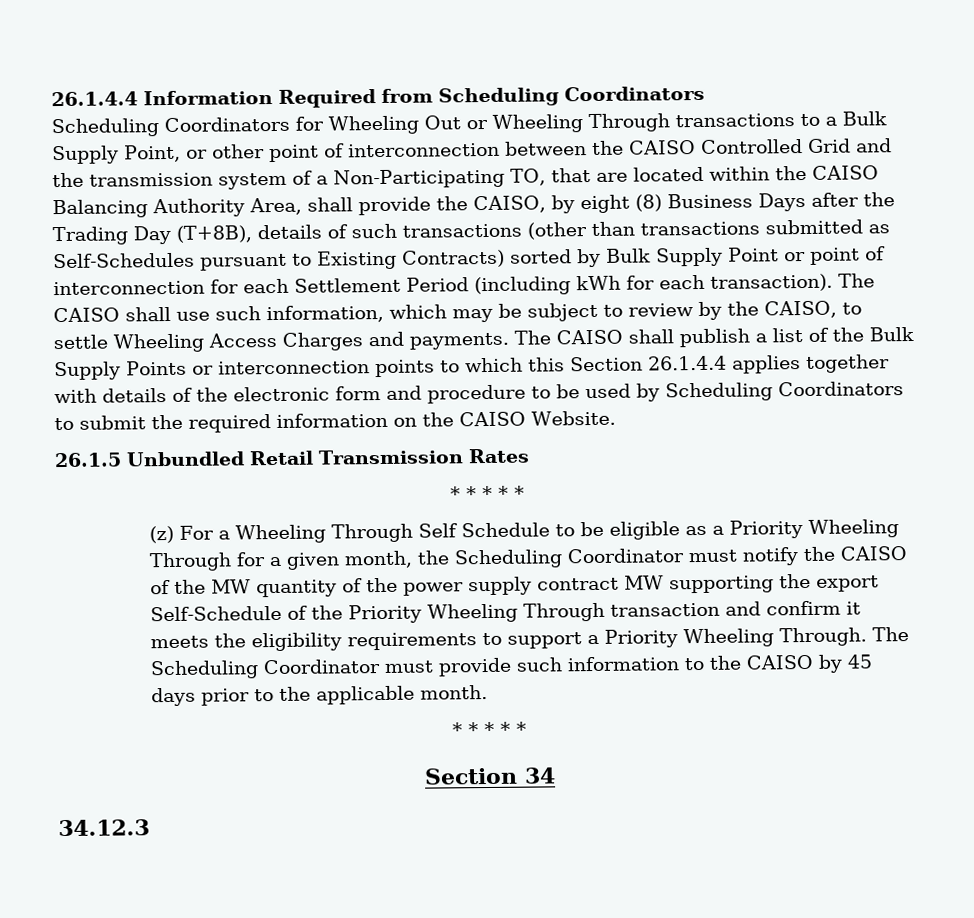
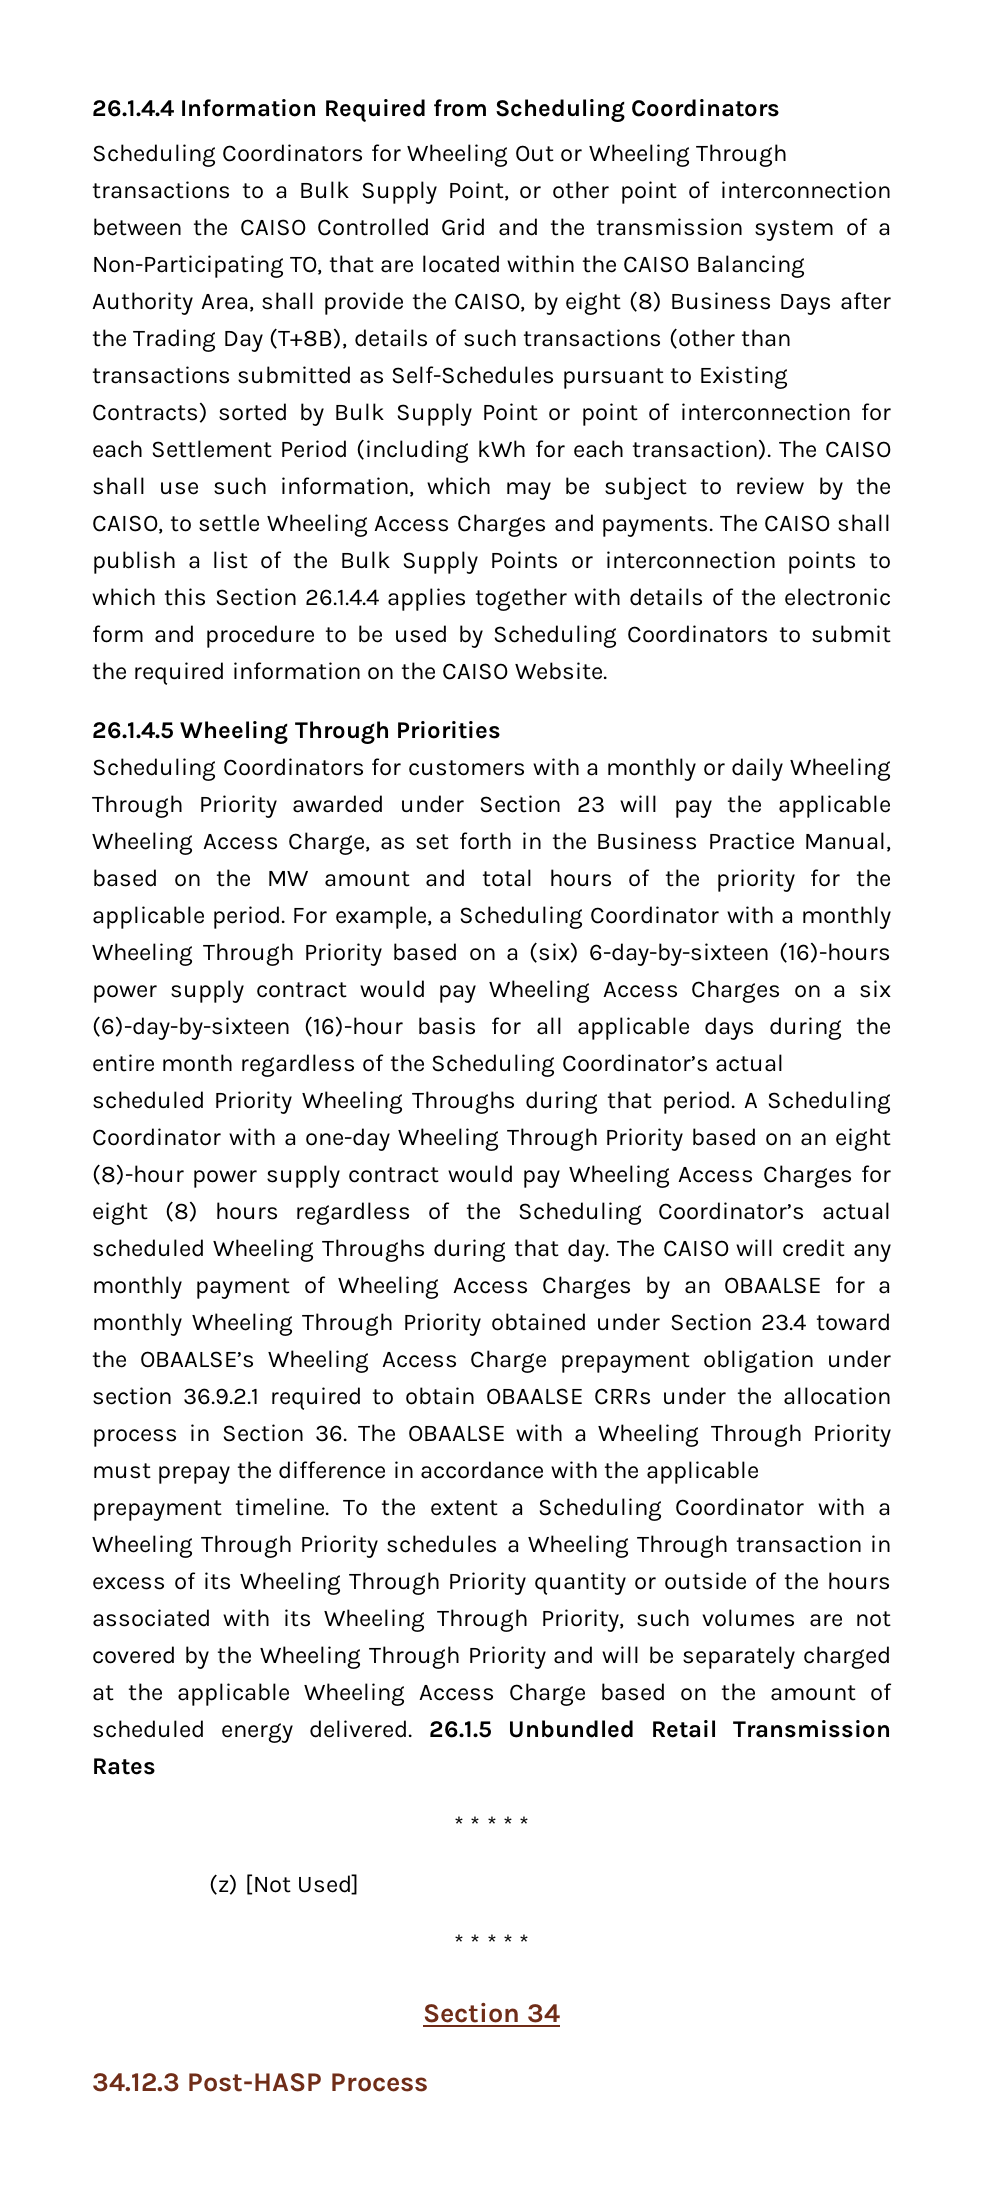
(616, 418) none -> [92,720,502,745] [92,758,891,781] [92,795,891,818] [92,832,891,855] [92,869,891,892] [92,906,891,929] [92,942,891,966] [92,980,892,1003] [92,1016,891,1040] [92,1054,785,1077] [92,1091,891,1114] [92,1128,891,1151] [92,1164,892,1188] [92,1201,891,1225] [92,1239,891,1262] [92,1276,891,1299] [92,1313,891,1336] [92,1350,891,1373] [92,1387,891,1410] [92,1424,891,1447] [92,1461,759,1484] [92,1498,892,1521] [92,1535,891,1558] [92,1572,891,1595] [92,1609,891,1632] [92,1646,891,1669] [92,1683,892,1706] [92,1720,413,1743] 26.1.4.5 Wheeling Through Priorities // Scheduling Coordinators for customers with a monthly or daily Wheeling Through Priority awarded under Section 23 will pay the applicable Wheeling Access Charge, as set forth in the Business Practice Manual, based on the MW amount and total hours of the priority for the applicable period. For example, a Scheduling Coordinator with a monthly Wheeling Through Priority based on a (six) 6-day-by-sixteen (16)-hours power supply contract would pay Wheeling Access Charges on a six (6)-day-by-sixteen (16)-hour basis for all applicable days during the entire month regardless of the Scheduling Coordinator’s actual scheduled Priority Wheeling Throughs during that period. A Scheduling Coordinator with a one-day Wheeling Through Priority based on an eight (8)-hour power supply contract would pay Wheeling Access Charges for eight (8) hours regardless of the Scheduling Coordinator’s actual scheduled Wheeling Throughs during that day. The CAISO will credit any monthly payment of Wheeling Access Charges by an OBAALSE for a monthly Wheeling Through Priority obtained under Section 23.4 toward the OBAALSE’s Wheeling Access Charge prepayment obligation under section 36.9.2.1 required to obtain OBAALSE CRRs under the allocation process in Section 36. The OBAALSE with a Wheeling Through Priority must prepay the difference in accordance with the applicable prepayment timeline. To the extent a Scheduling Coordinator with a Wheeling Through Priority schedules a Wheeling Through transaction in excess of its Wheeling Through Priority quantity or outside of the hours associated with its Wheeling Through Priority, such volumes are not covered by the Wheeling Through Priority and will be separately charged at the applicable Wheeling Access Charge based on the amount of scheduled energy delivered.
[178,519,899,544] [148,546,907,572] [149,573,879,598] [149,600,861,624] [149,627,909,652] [149,654,872,680] [150,685,488,707] For a Wheeling Through Self Schedule to be eligible as a Priority Wheeling Through for a given month, the Scheduling Coordinator must notify the CAISO of the MW quantity of the power supply contract MW supporting the export Self-Schedule of the Priority Wheeling Through transaction and confirm it meets the eligibility requirements to support a Priority Wheeling Through. The Scheduling Coordinator must provide such information to the CAISO by 45 days prior to the applicable month. -> [244,1874,360,1895] [Not Used]
(150, 828) none -> [187,2073,428,2092] Post-HASP Process

